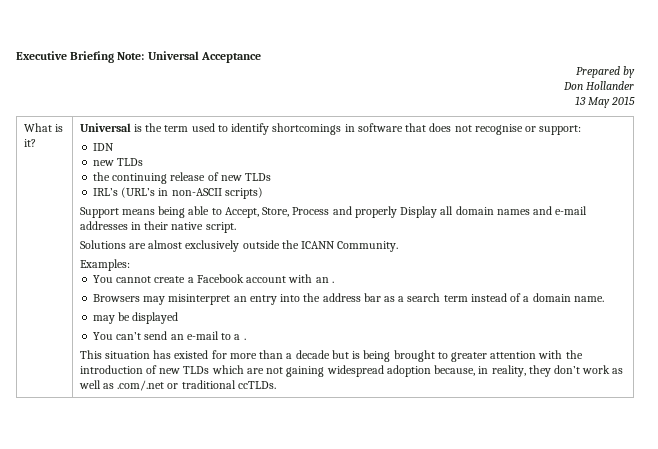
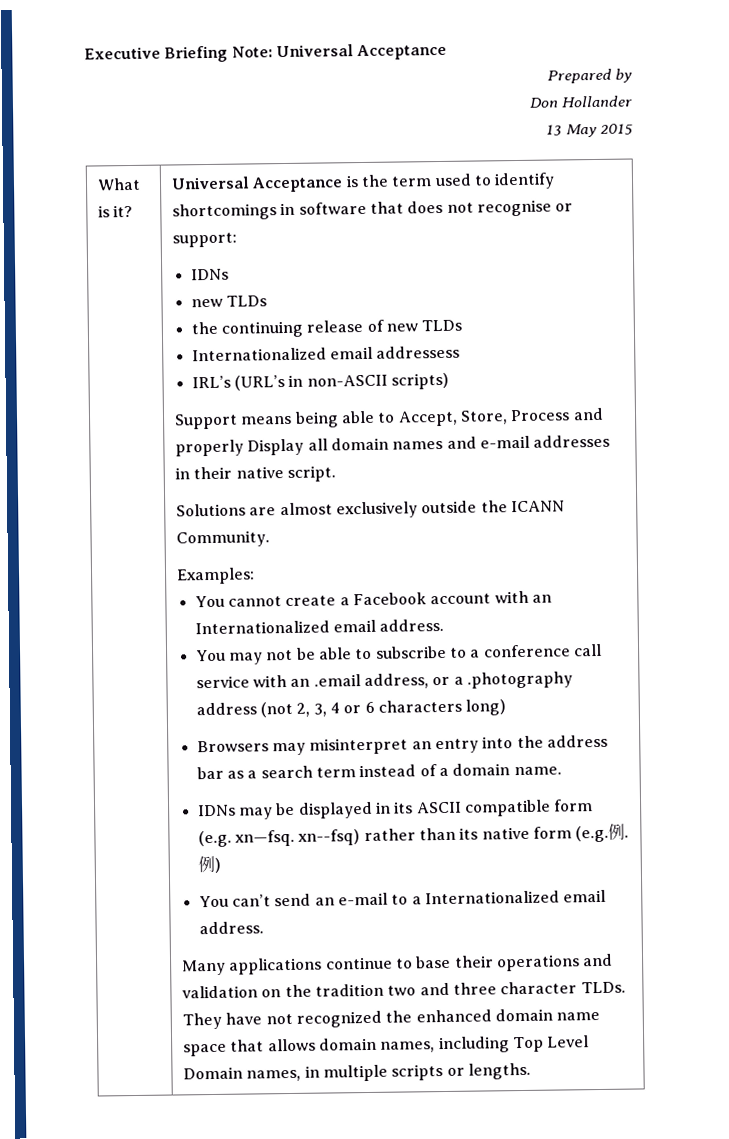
(131, 127) none -> [252,176,344,193] Acceptance
[92,143,114,151] IDN -> [190,268,229,281] IDNs
(272, 177) none -> [191,345,461,362] // Internationalized email addressess
[331,281,334,283] . -> [194,618,445,635] [195,643,602,665] [195,671,573,690] [195,699,507,718] Internationalized email address. // You may not be able to subscribe to a conference call service with an .email address, or a .photography address (not 2, 3, 4 or 6 characters long)
(604, 299) none -> [197,804,236,817] IDNs
(179, 318) none -> [375,799,594,817] [197,823,630,848] [197,855,221,873] in its ASCII compatible form (e.g. xn—fsq. xn--fsq) rather than its native form (e.g.例.例)
[243,338,246,340] [79,350,583,362] [79,365,624,377] [78,380,276,391] . // This situation has existed for more than a decade but is being brought to greater attention with the introduction of new TLDs which are not gaining widespread adoption because, in reality, they don’t work as well as .com/.net or traditional ccTLDs. -> [424,889,607,905] [198,921,264,935] [182,953,614,976] [182,981,626,999] [182,1008,601,1030] [183,1035,590,1057] [183,1062,531,1082] Internationalized email address. // Many applications continue to base their operations and validation on the tradition two and three character TLDs. They have not recognized the enhanced domain name space that allows domain names, including Top Level Domain names, in multiple scripts or lengths.

